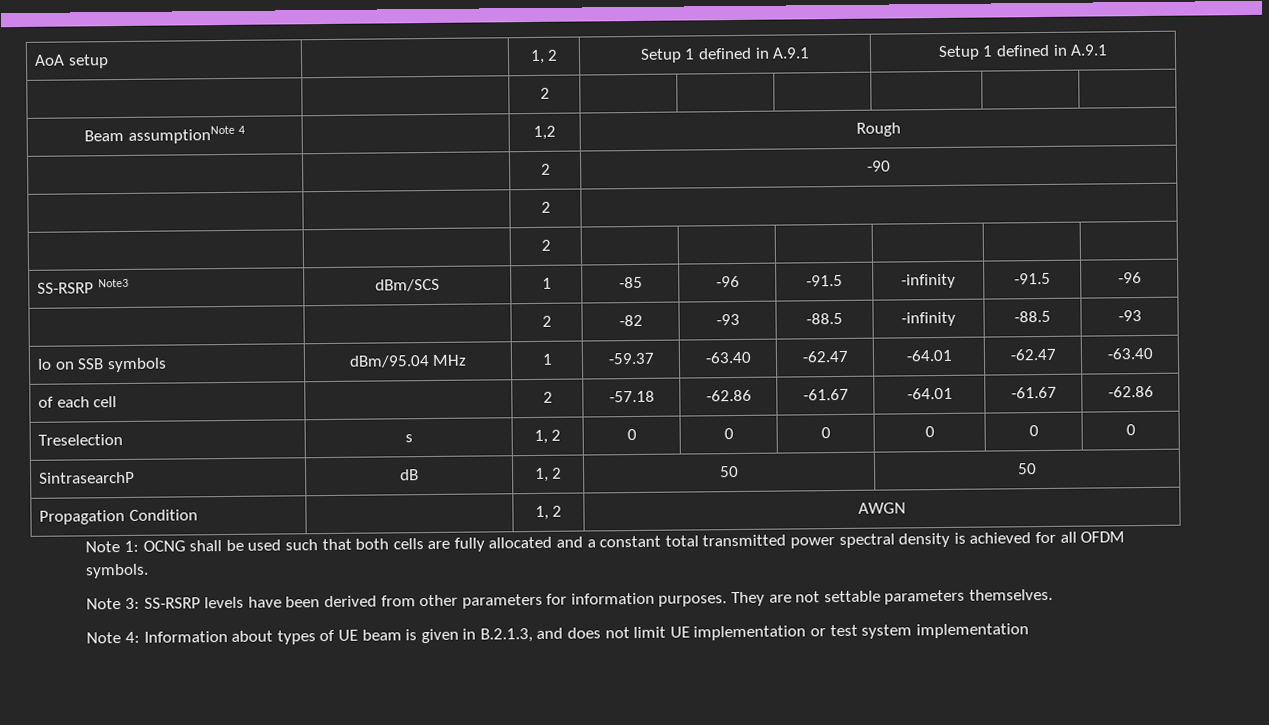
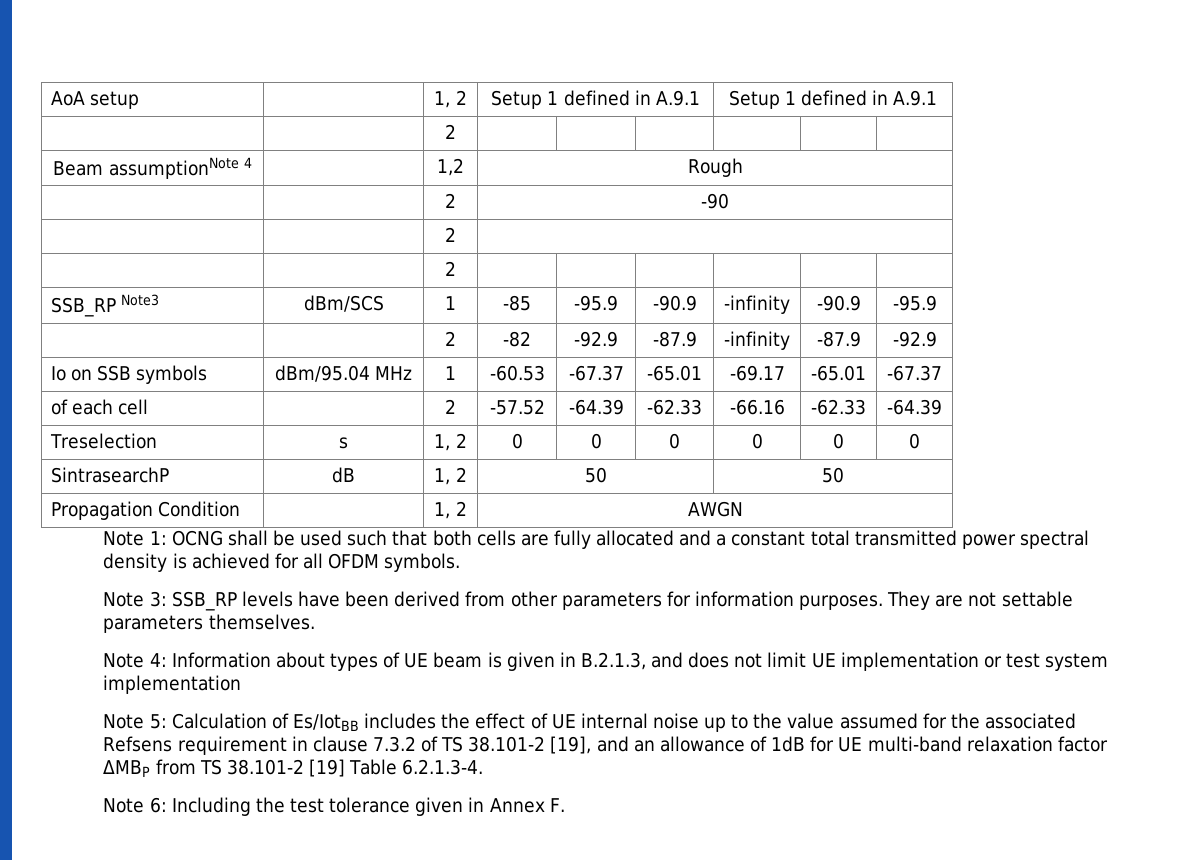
[37,282,95,294] SS-RSRP -> [51,297,117,317] SSB_RP
[715,275,740,288] [806,274,843,287] [901,273,956,289] [1014,272,1051,285] [1117,272,1142,284] -96 | -91.5 | -infinity | -91.5 | -96 -> [574,295,618,311] [652,295,697,311] [724,295,790,314] [816,295,861,311] [892,295,937,311] -95.9 | -90.9 | -infinity | -90.9 | -95.9
[715,313,740,326] [806,312,843,325] [901,311,956,327] [1014,310,1051,323] [1117,310,1142,322] -93 | -88.5 | -infinity | -88.5 | -93 -> [574,331,618,347] [652,331,697,347] [724,331,790,350] [816,331,861,347] [892,331,937,347] -92.9 | -87.9 | -infinity | -87.9 | -92.9
[607,352,655,365] [704,351,752,364] [801,350,849,363] [905,349,952,362] [1009,348,1056,361] [1106,347,1153,360] [38,396,118,408] [542,391,553,403] [608,390,655,403] [705,389,752,402] [802,388,849,401] [906,387,953,400] [1010,386,1057,399] [1107,385,1154,398] -59.37 | -63.40 | -62.47 | -64.01 | -62.47 | -63.40 // of each cell | | 2 | -57.18 | -62.86 | -61.67 | -64.01 | -61.67 | -62.86 -> [489,365,545,381] [568,365,624,381] [647,365,702,381] [729,365,785,381] [811,365,866,381] [887,365,942,381] [51,399,149,415] [445,399,456,414] [489,399,545,415] [568,399,624,415] [647,399,702,415] [729,399,785,415] [811,399,866,415] [887,399,942,415] -60.53 | -67.37 | -65.01 | -69.17 | -65.01 | -67.37 // of each cell | | 2 | -57.52 | -64.39 | -62.33 | -66.16 | -62.33 | -64.39
[143,597,201,609] SS-RSRP -> [171,591,237,611] SSB_RP
(1029, 631) none -> [103,713,1076,732] [103,736,1108,755] [103,759,484,777] [103,797,565,816] // Note 5: Calculation of Es/IotBB includes the effect of UE internal noise up to the value assumed for the associated Refsens requirement in clause 7.3.2 of TS 38.101-2 [19], and an allowance of 1dB for UE multi-band relaxation factor ΔMBP from TS 38.101-2 [19] Table 6.2.1.3-4. // Note 6: Including the test tolerance given in Annex F.

